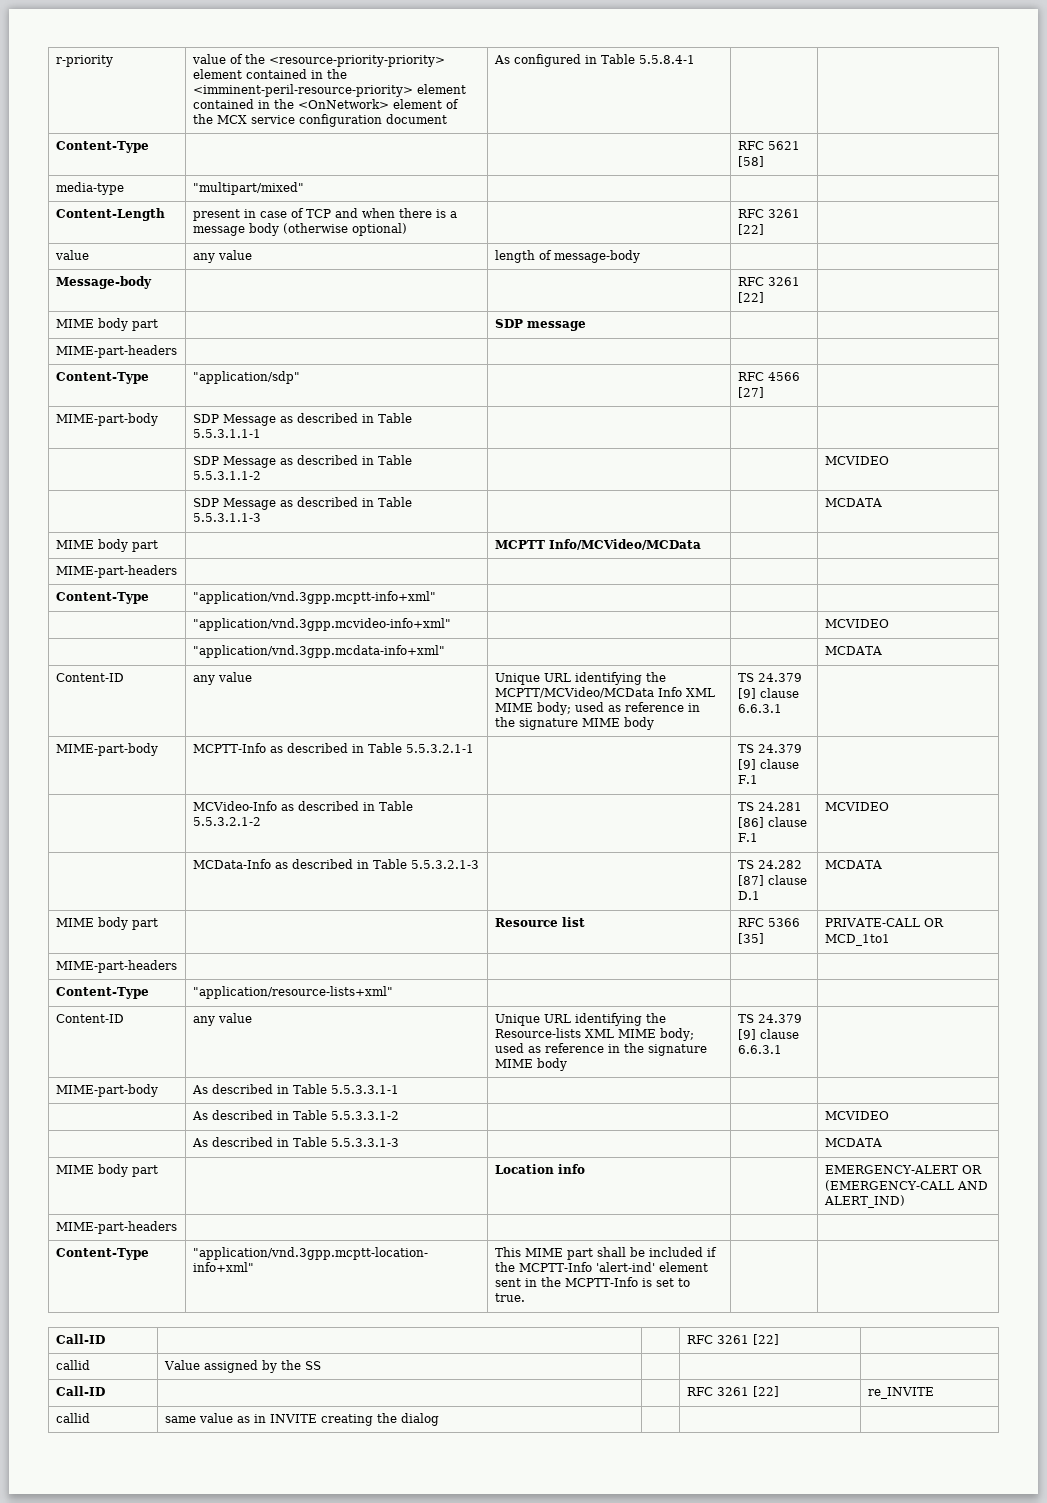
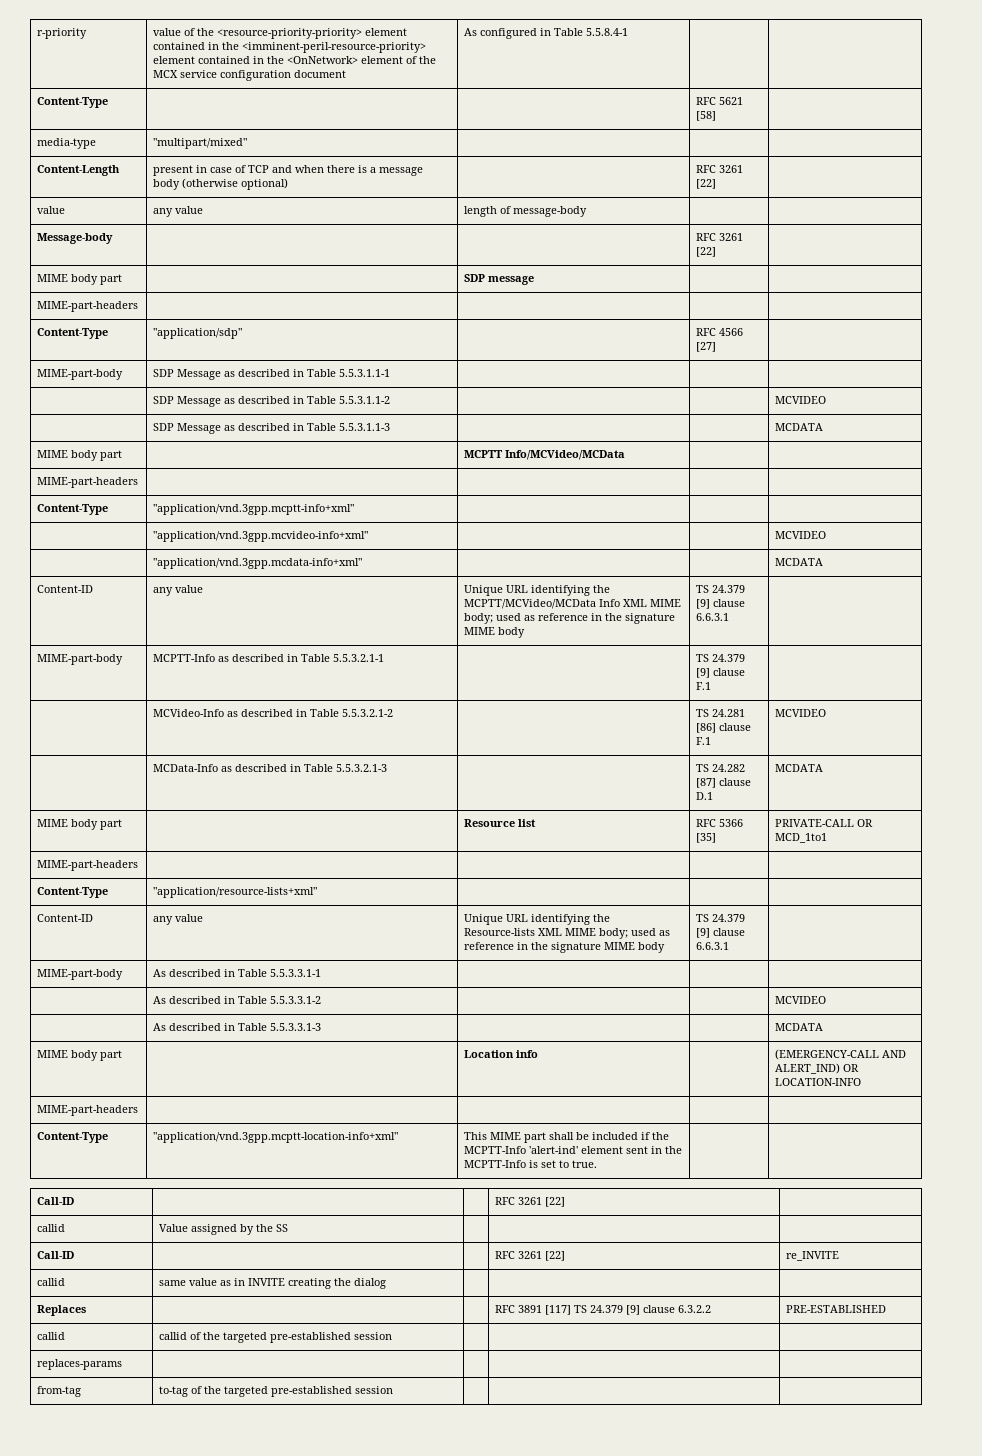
[824,1165,982,1174] EMERGENCY-ALERT OR -> (539, 1054) none
(905, 1201) none -> [843,1064,860,1072] [775,1078,862,1086] OR LOCATION-INFO
(439, 1419) none -> [37,1305,87,1316] [495,1305,712,1315] [786,1305,887,1313] [37,1332,66,1340] [159,1332,393,1343] [37,1359,123,1370] [37,1386,82,1397] [159,1386,394,1397] // Replaces | | | RFC 3891 [117] TS 24.379 [9] clause 6.3.2.2 | PRE-ESTABLISHED // callid | callid of the targeted pre-established session | | | // replaces-params | | | | // from-tag | to-tag of the targeted pre-established session | | |

